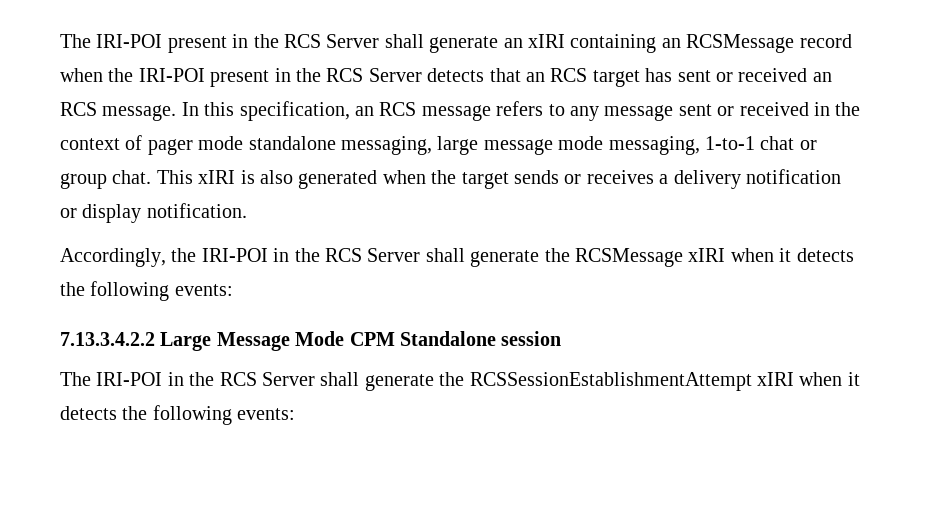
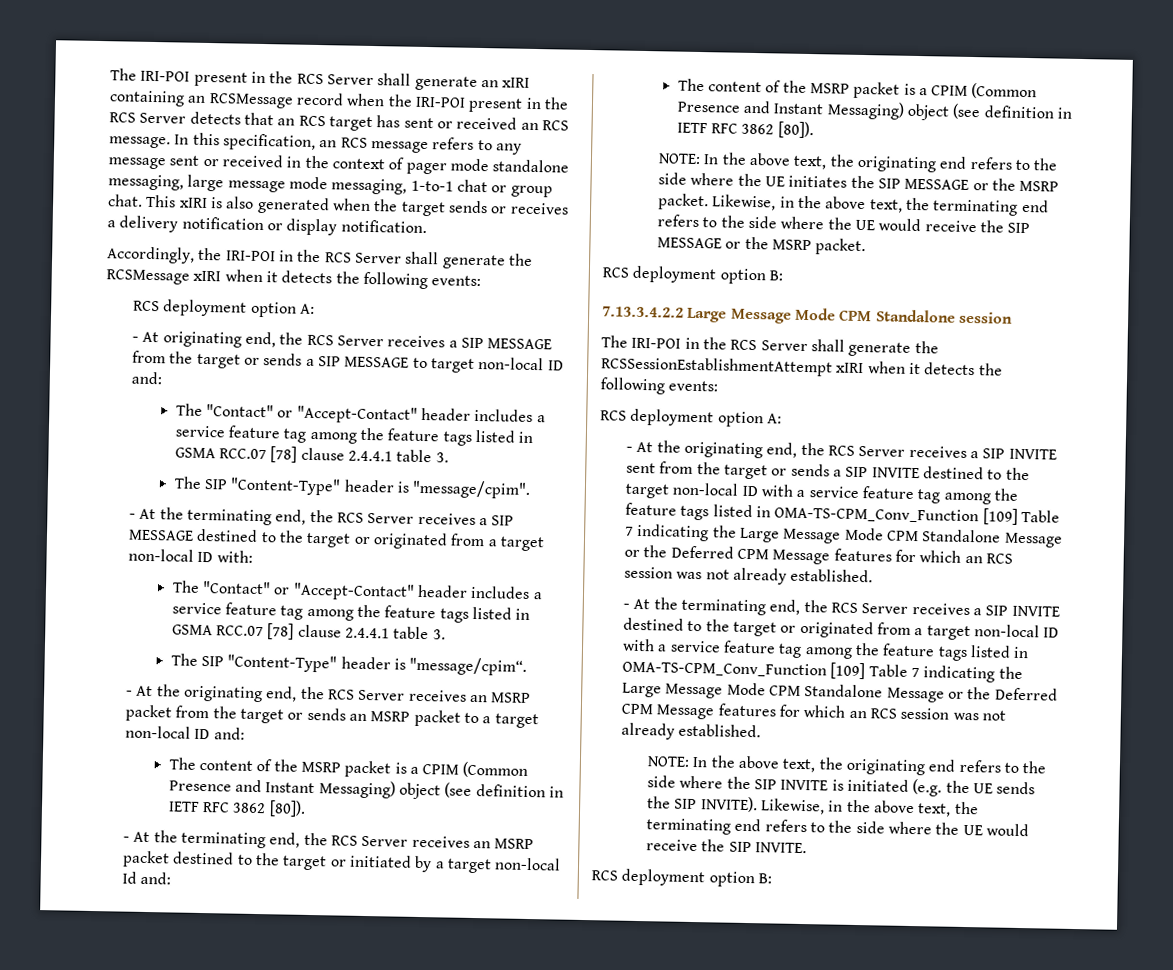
(233, 290) none -> [132,299,315,318] [131,331,553,350] [131,350,564,373] [130,371,162,385] [175,403,546,424] [174,425,534,446] [174,446,449,463] [173,476,532,499] [128,507,515,526] [127,528,545,552] [127,548,253,563] [171,580,543,601] [171,602,531,623] [171,623,446,640] [170,653,528,676] [125,684,532,704] [124,704,539,729] [124,725,245,740] [168,757,529,778] [168,779,564,800] [167,800,306,817] [122,830,535,850] [121,850,562,874] [121,871,172,885] [677,78,1038,100] [676,100,1072,121] [676,121,814,139] [657,152,1059,173] [657,172,1060,192] [657,193,1049,216] [656,214,1031,234] [656,236,867,256] [602,265,783,285] // RCS deployment option A: // - At originating end, the RCS Server receives a SIP MESSAGE from the target or sends a SIP MESSAGE to target non-local ID and: // The "Contact" or "Accept-Contact" header includes a service feature tag among the feature tags listed in GSMA RCC.07 [78] clause 2.4.4.1 table 3. // The SIP "Content-Type" header is "message/cpim". // - At the terminating end, the RCS Server receives a SIP MESSAGE destined to the target or originated from a target non-local ID with: // The "Contact" or "Accept-Contact" header includes a service feature tag among the feature tags listed in GSMA RCC.07 [78] clause 2.4.4.1 table 3. // The SIP "Content-Type" header is "message/cpim“. // - At the originating end, the RCS Server receives an MSRP packet from the target or sends an MSRP packet to a target non-local ID and: // The content of the MSRP packet is a CPIM (Common Presence and Instant Messaging) object (see definition in IETF RFC 3862 [80]). // - At the terminating end, the RCS Server receives an MSRP packet destined to the target or initiated by a target non-local Id and: // The content of the MSRP packet is a CPIM (Common Presence and Instant Messaging) object (see definition in IETF RFC 3862 [80]). // NOTE: In the above text, the originating end refers to the side where the UE initiates the SIP MESSAGE or the MSRP packet. Likewise, in the above text, the terminating end refers to the side where the UE would receive the SIP MESSAGE or the MSRP packet. // RCS deployment option B:
(296, 414) none -> [600,408,782,428] [625,440,1057,460] [625,461,1030,481] [624,482,1019,505] [624,502,1060,525] [624,523,1063,548] [623,545,1013,565] [623,566,874,585] [622,597,1060,617] [622,617,1060,641] [621,638,1030,661] [621,660,1023,683] [621,682,1058,703] [620,703,1006,721] [620,722,762,740] [646,755,1048,776] [646,775,1036,797] [646,796,979,817] [645,818,1029,837] [645,839,807,854] [591,868,772,888] // RCS deployment option A: // - At the originating end, the RCS Server receives a SIP INVITE sent from the target or sends a SIP INVITE destined to the target non-local ID with a service feature tag among the feature tags listed in OMA-TS-CPM_Conv_Function [109] Table 7 indicating the Large Message Mode CPM Standalone Message or the Deferred CPM Message features for which an RCS session was not already established. // - At the terminating end, the RCS Server receives a SIP INVITE destined to the target or originated from a target non-local ID with a service feature tag among the feature tags listed in OMA-TS-CPM_Conv_Function [109] Table 7 indicating the Large Message Mode CPM Standalone Message or the Deferred CPM Message features for which an RCS session was not already established. // NOTE: In the above text, the originating end refers to the side where the SIP INVITE is initiated (e.g. the UE sends the SIP INVITE). Likewise, in the above text, the terminating end refers to the side where the UE would receive the SIP INVITE. // RCS deployment option B:

